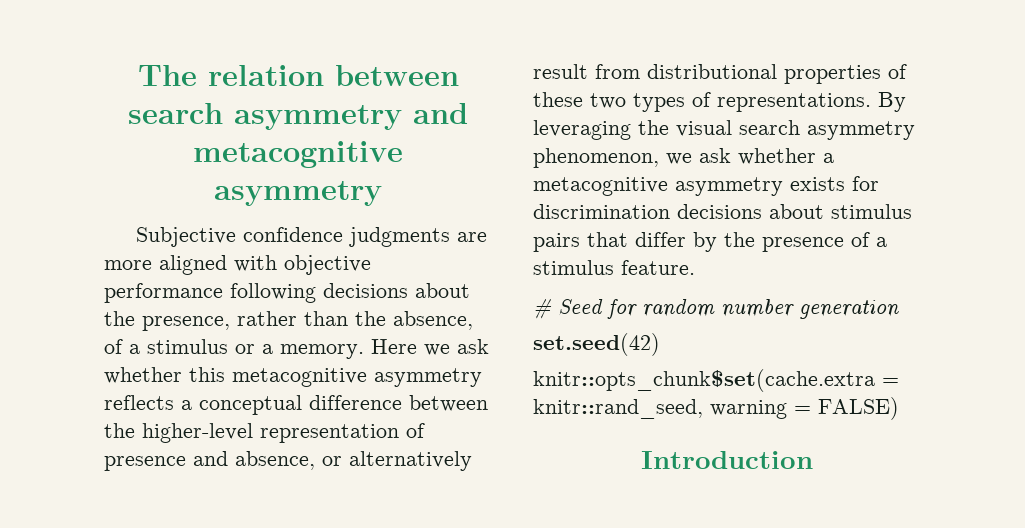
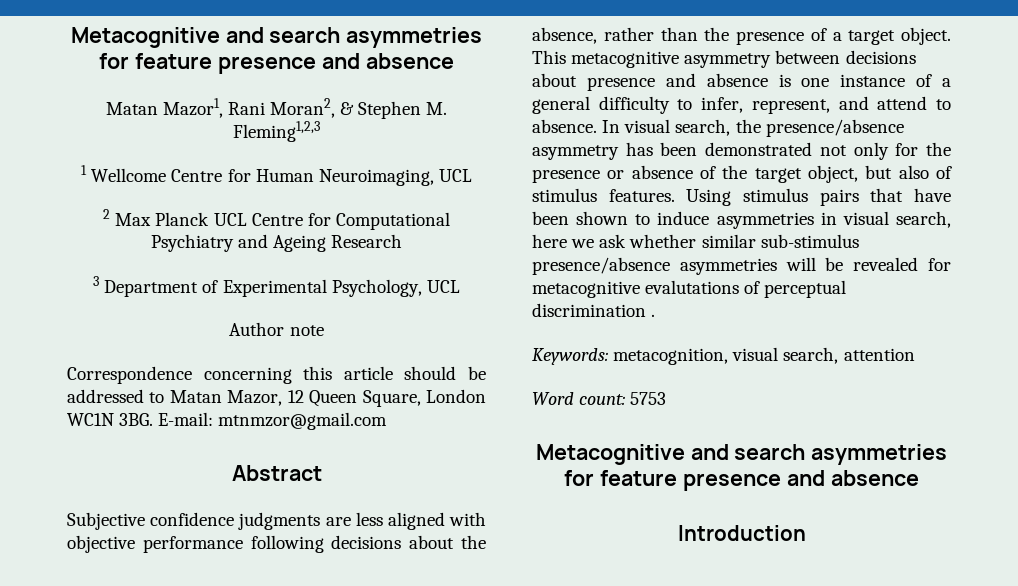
[137,65,459,86] [128,103,468,130] [193,141,403,168] [214,181,382,206] The relation between search asymmetry and metacognitive asymmetry -> [70,27,483,48] [99,53,454,74] [105,98,448,119] [233,121,320,142] [81,165,472,186] [103,209,450,230] [150,234,403,252] [93,276,460,297] [229,322,324,336] [67,366,487,384] [67,389,486,407] [67,412,388,430] [231,465,322,481] Metacognitive and search asymmetries for feature presence and absence // Matan Mazor1, Rani Moran2, & Stephen M. Fleming1,2,3 // 1 Wellcome Centre for Human Neuroimaging, UCL // 2 Max Planck UCL Centre for Computational Psychiatry and Ageing Research // 3 Department of Experimental Psychology, UCL // Author note // Correspondence concerning this article should be addressed to Matan Mazor, 12 Queen Square, London WC1N 3BG. E-mail: mtnmzor@gmail.com // Abstract
[104,260,152,270] more -> [355,512,383,526] less
[142,316,230,331] presence, -> [532,27,597,44] absence,
[393,311,473,330] [104,339,489,359] [104,367,482,387] [104,395,488,415] [104,423,425,443] [104,451,472,471] [533,64,907,84] [533,92,906,112] [533,120,915,140] [533,148,834,168] [533,176,879,196] [533,204,912,219] [533,232,887,252] [533,260,695,275] [533,299,899,319] [533,333,660,356] [533,369,899,392] [533,397,899,420] absence, of a stimulus or a memory. Here we ask whether this metacognitive asymmetry reflects a conceptual difference between the higher-level representation of presence and absence, or alternatively result from distributional properties of these two types of representations. By leveraging the visual search asymmetry phenomenon, we ask whether a metacognitive asymmetry exists for discrimination decisions about stimulus pairs that differ by the presence of a stimulus feature. // # Seed for random number generation // set.seed(42) // knitr::opts_chunk$set(cache.extra = knitr::rand_seed, warning = FALSE) -> [736,27,951,45] [532,50,916,68] [532,73,951,91] [532,96,951,114] [532,119,904,137] [532,142,951,160] [532,165,952,183] [532,188,952,206] [532,211,951,229] [532,234,859,248] [532,257,951,275] [532,280,847,298] [532,303,656,317] [532,347,915,365] [532,392,667,405] [535,444,948,465] [564,470,919,491] presence of a target object. This metacognitive asymmetry between decisions about presence and absence is one instance of a general difficulty to infer, represent, and attend to absence. In visual search, the presence/absence asymmetry has been demonstrated not only for the presence or absence of the target object, but also of stimulus features. Using stimulus pairs that have been shown to induce asymmetries in visual search, here we ask whether similar sub-stimulus presence/absence asymmetries will be revealed for metacognitive evalutations of perceptual discrimination . // Keywords: metacognition, visual search, attention // Word count: 5753 // Metacognitive and search asymmetries for feature presence and absence

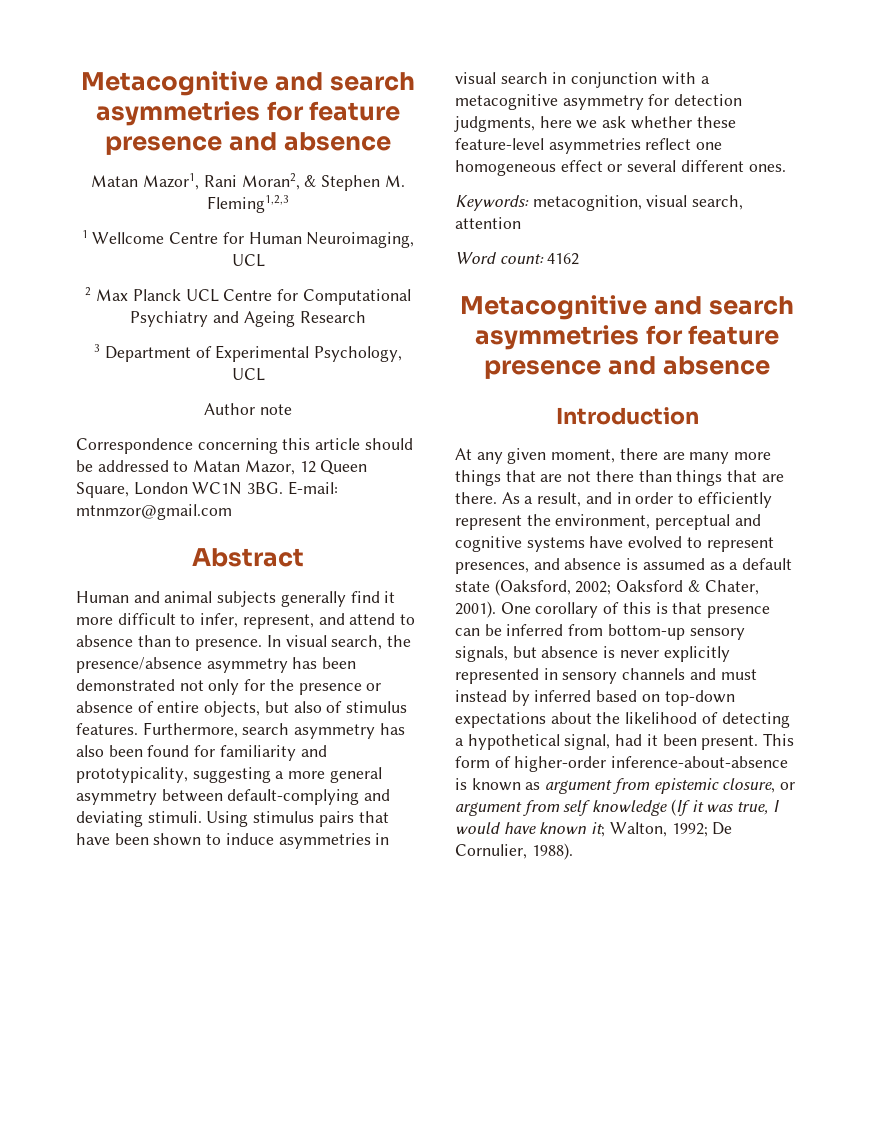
[67,512,487,530] [67,535,487,553] [532,27,951,45] [532,50,916,68] [532,73,951,91] [532,96,670,114] Subjective confidence judgments are less aligned with objective performance following decisions about the absence, rather than the presence of a target object. This metacognitive asymmetry between decisions about presence and absence is one instance of a general difficulty -> [76,591,396,607] [76,613,176,625] Human and animal subjects generally find it more difficult
[532,119,597,133] absence. -> [76,635,263,651] absence than to presence.
[722,165,858,183] the target object, -> [157,701,261,717] entire objects,
(675, 195) none -> [142,722,405,739] [76,745,327,761] [76,767,382,783] [76,789,391,805] [76,811,202,827] Furthermore, search asymmetry has also been found for familiarity and prototypicality, suggesting a more general asymmetry between default-complying and deviating stimuli.
[896,211,951,228] [532,234,859,248] [532,257,951,275] [532,280,847,298] [532,303,656,317] search, here we ask whether similar sub-stimulus presence/absence asymmetries will be revealed for metacognitive evalutations of perceptual discrimination . -> [500,72,710,88] [455,94,743,110] [454,116,736,132] [455,138,723,154] [455,160,786,176] search in conjunction with a metacognitive asymmetry for detection judgments, here we ask whether these feature-level asymmetries reflect one homogeneous effect or several different ones.
[630,392,667,405] 5753 -> [547,253,580,265] 4162
(806, 533) none -> [455,448,772,464] [455,470,784,486] [455,492,772,508] [455,514,761,530] [455,536,774,552] [455,558,793,574] [455,579,759,596] [455,601,771,618] [455,624,745,640] [455,646,730,662] [455,668,757,684] [455,690,735,706] [455,712,790,728] [455,733,795,750] [455,756,789,772] [455,778,796,794] [455,799,779,816] [455,822,733,837] [455,843,573,860] // At any given moment, there are many more things that are not there than things that are there. As a result, and in order to efficiently represent the environment, perceptual and cognitive systems have evolved to represent presences, and absence is assumed as a default state (Oaksford, 2002; Oaksford & Chater, 2001). One corollary of this is that presence can be inferred from bottom-up sensory signals, but absence is never explicitly represented in sensory channels and must instead by inferred based on top-down expectations about the likelihood of detecting a hypothetical signal, had it been present. This form of higher-order inference-about-absence is known as argument from epistemic closure, or argument from self knowledge (If it was true, I would have known it; Walton, 1992; De Cornulier, 1988).

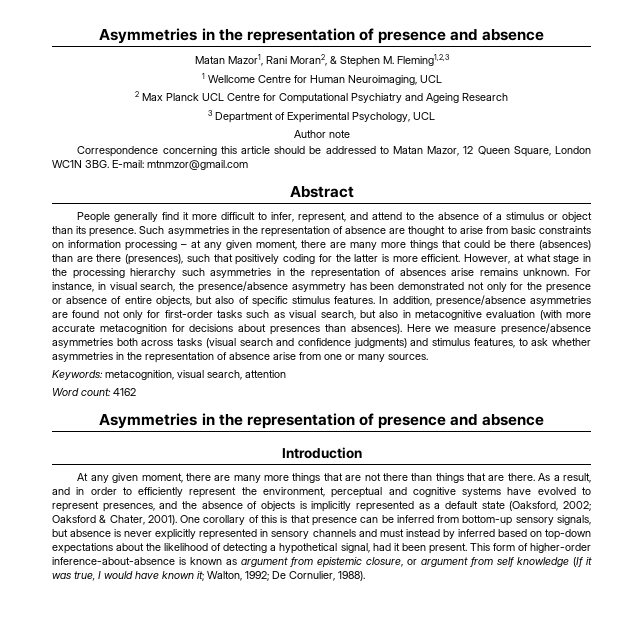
[81,71,415,96] [95,101,401,126] Metacognitive and search asymmetries for feature -> [99,28,375,44] Asymmetries in the representation of
[76,591,277,607] Human and animal subjects -> [77,212,111,223] People
[76,635,281,651] absence than to presence. In -> [419,212,593,222] [52,226,591,237] [52,240,591,251] [52,254,591,265] [52,268,592,279] [52,282,106,292] the absence of a stimulus or object than its presence. Such asymmetries in the representation of absence are thought to arise from basic constraints on information processing – at any given moment, there are many more things that could be there (absences) than are there (presences), such that positively coding for the latter is more efficient. However, at what stage in the processing hierarchy such asymmetries in the representation of absences arise remains unknown. For instance, in
(343, 707) none -> [251,296,288,307] specific
[142,722,405,739] [76,745,327,761] [76,767,382,783] [76,789,391,805] [76,811,389,827] [76,833,390,849] [455,72,710,88] [455,94,743,110] [454,116,736,132] [455,138,723,154] [455,160,786,176] Furthermore, search asymmetry has also been found for familiarity and prototypicality, suggesting a more general asymmetry between default-complying and deviating stimuli. Using stimulus pairs that have been shown to induce asymmetries in visual search in conjunction with a metacognitive asymmetry for detection judgments, here we ask whether these feature-level asymmetries reflect one homogeneous effect or several different ones. -> [379,295,591,307] [52,310,592,320] [52,323,591,335] [52,338,591,348] [52,352,428,363] In addition, presence/absence asymmetries are found not only for first-order tasks such as visual search, but also in metacognitive evaluation (with more accurate metacognition for decisions about presences than absences). Here we measure presence/absence asymmetries both across tasks (visual search and confidence judgments) and stimulus features, to ask whether asymmetries in the representation of absence arise from one or many sources.
[460,295,794,320] [474,325,780,350] Metacognitive and search asymmetries for feature -> [99,413,375,429] Asymmetries in the representation of
[564,558,705,570] absence is assumed -> [182,501,414,512] the absence of objects is implicitly represented

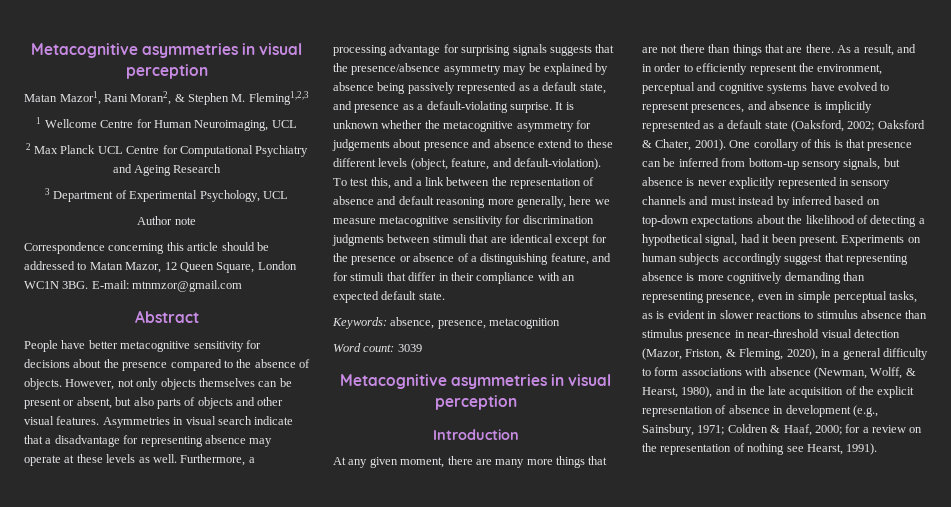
[99,28,544,44] Asymmetries in the representation of presence and absence -> [30,43,303,58] [125,64,208,79] Metacognitive asymmetries in visual perception
[114,212,593,223] [52,226,591,237] [52,240,591,251] [52,254,591,265] [52,268,592,279] [52,281,507,293] generally find it more difficult to infer, represent, and attend to the absence of a stimulus or object than its presence. Such asymmetries in the representation of absence are thought to arise from basic constraints on information processing – at any given moment, there are many more things that could be there (absences) than are there (presences), such that positively coding for the latter is more efficient. However, at what stage in the processing hierarchy such asymmetries in the representation of absences arise remains unknown. For instance, in visual search, the presence/absence asymmetry has been demonstrated not only -> [61,340,261,352] [24,359,310,371] [24,378,292,390] [24,397,284,409] [24,416,294,428] [24,435,273,447] [24,454,255,466] [333,44,615,56] [333,63,609,75] [333,82,606,94] [333,101,574,113] [333,120,591,132] [332,139,613,151] [333,158,601,170] [333,177,595,189] [333,196,610,208] [333,215,594,227] [332,234,590,246] have better metacognitive sensitivity for decisions about the presence compared to the absence of objects. However, not only objects themselves can be present or absent, but also parts of objects and other visual features. Asymmetries in visual search indicate that a disadvantage for representing absence may operate at these levels as well. Furthermore, a processing advantage for surprising signals suggests that the presence/absence asymmetry may be explained by absence being passively represented as a default state, and presence as a default-violating surprise. It is unknown whether the metacognitive asymmetry for judgements about presence and absence extend to these different levels (object, feature, and default-violation). To test this, and a link between the representation of absence and default reasoning more generally, here we measure metacognitive sensitivity for discrimination judgments between stimuli that are identical except
[124,295,591,307] [52,310,592,320] [52,323,591,335] [52,338,591,348] [52,352,428,363] [52,370,286,380] [52,388,136,396] [99,413,544,429] entire objects, but also of specific stimulus features. In addition, presence/absence asymmetries are found not only for first-order tasks such as visual search, but also in metacognitive evaluation (with more accurate metacognition for decisions about presences than absences). Here we measure presence/absence asymmetries both across tasks (visual search and confidence judgments) and stimulus features, to ask whether asymmetries in the representation of absence arise from one or many sources. // Keywords: metacognition, visual search, attention // Word count: 4162 // Asymmetries in the representation of presence and absence -> [470,253,611,265] [333,272,575,284] [333,291,445,303] [332,317,561,329] [333,343,422,352] [339,374,612,389] [434,395,517,410] a distinguishing feature, and for stimuli that differ in their compliance with an expected default state. // Keywords: absence, presence, metacognition // Word count: 3039 // Metacognitive asymmetries in visual perception
[182,501,295,511] the absence of objects -> [769,101,811,110] absence
[469,543,591,553] [52,557,592,568] [52,571,365,581] This form of higher-order inference-about-absence is known as argument from epistemic closure, or argument from self knowledge (If it was true, I would have known it; Walton, 1992; De Cornulier, 1988). -> [841,235,921,246] [642,253,908,265] [642,272,865,284] [642,291,918,303] [642,310,928,319] [642,329,900,341] [642,348,928,360] [642,367,916,379] [642,386,915,398] [642,405,878,417] [642,424,923,436] [642,443,878,455] Experiments on human subjects accordingly suggest that representing absence is more cognitively demanding than representing presence, even in simple perceptual tasks, as is evident in slower reactions to stimulus absence than stimulus presence in near-threshold visual detection (Mazor, Friston, & Fleming, 2020), in a general difficulty to form associations with absence (Newman, Wolff, & Hearst, 1980), and in the late acquisition of the explicit representation of absence in development (e.g., Sainsbury, 1971; Coldren & Haaf, 2000; for a review on the representation of nothing see Hearst, 1991).

